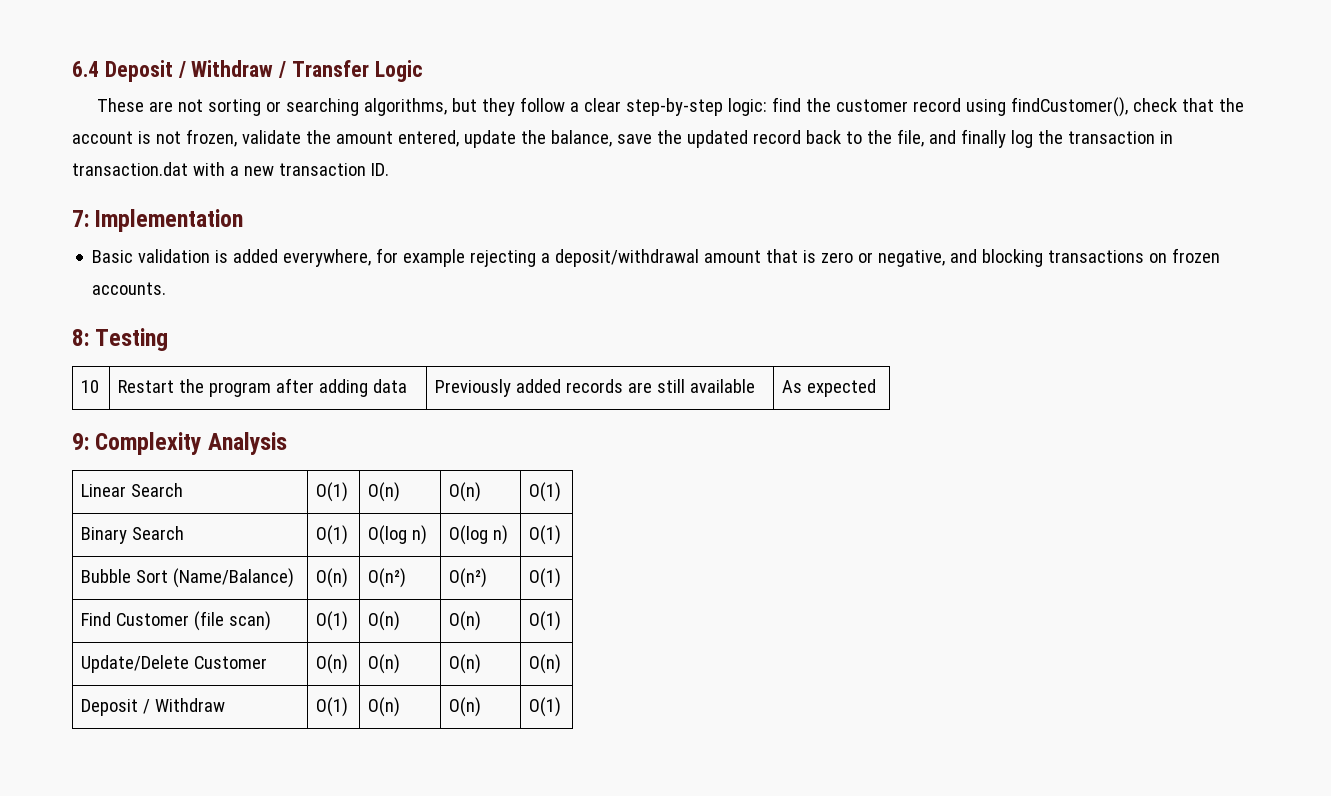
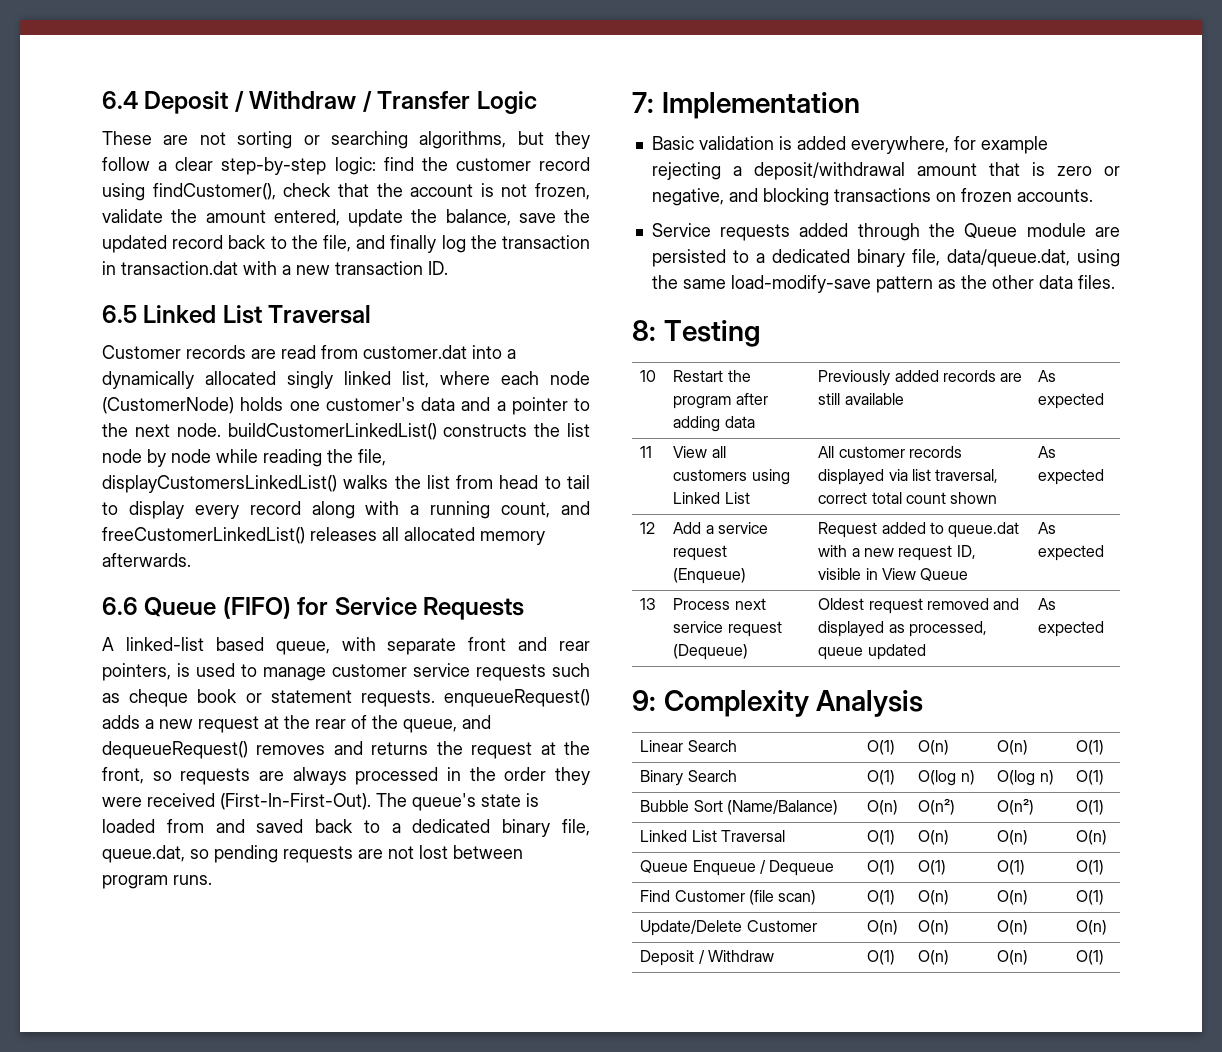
(389, 169) none -> [102,305,372,324] [102,345,516,359] [102,371,590,389] [102,397,590,415] [102,423,590,440] [102,449,386,467] [102,475,590,493] [102,501,591,519] [102,527,545,545] [102,553,191,567] [102,597,525,620] [102,637,590,655] [102,663,590,681] [102,689,590,707] [102,715,491,733] [102,741,590,759] [102,767,590,785] [102,793,539,811] [102,819,590,837] [102,845,523,863] [102,875,212,889] // 6.5 Linked List Traversal // Customer records are read from customer.dat into a dynamically allocated singly linked list, where each node (CustomerNode) holds one customer's data and a pointer to the next node. buildCustomerLinkedList() constructs the list node by node while reading the file, displayCustomersLinkedList() walks the list from head to tail to display every record along with a running count, and freeCustomerLinkedList() releases all allocated memory afterwards. // 6.6 Queue (FIFO) for Service Requests // A linked-list based queue, with separate front and rear pointers, is used to manage customer service requests such as cheque book or statement requests. enqueueRequest() adds a new request at the rear of the queue, and dequeueRequest() removes and returns the request at the front, so requests are always processed in the order they were received (First-In-First-Out). The queue's state is loaded from and saved back to a dedicated binary file, queue.dat, so pending requests are not lost between program runs.
(167, 288) none -> [651,223,1120,241] [651,249,1120,267] [651,275,1115,293] // Service requests added through the Queue module are persisted to a dedicated binary file, data/queue.dat, using the same load-modify-save pattern as the other data files.
(877, 388) none -> [640,446,653,458] [673,446,726,458] [673,469,790,485] [673,492,750,504] [818,446,962,458] [818,469,999,485] [818,492,998,504] [1038,446,1057,458] [1038,469,1105,485] [640,522,656,534] [673,522,768,534] [673,545,728,561] [673,568,747,584] [818,522,1020,538] [818,545,976,561] [818,568,969,581] [1038,522,1057,534] [1038,545,1105,561] [640,598,657,610] [673,598,766,610] [673,621,782,637] [673,644,749,660] [818,598,1020,614] [818,621,987,637] [818,644,926,660] [1038,598,1057,610] [1038,621,1105,637] // 11 | View all customers using Linked List | All customer records displayed via list traversal, correct total count shown | As expected // 12 | Add a service request (Enqueue) | Request added to queue.dat with a new request ID, visible in View Queue | As expected // 13 | Process next service request (Dequeue) | Oldest request removed and displayed as processed, queue updated | As expected
(562, 578) none -> [640,830,785,842] [867,830,896,845] [918,830,950,845] [997,830,1029,845] [1076,830,1108,845] [640,860,835,876] [867,860,896,875] [918,860,947,875] [997,860,1026,875] [1076,860,1105,875] // Linked List Traversal | O(1) | O(n) | O(n) | O(n) // Queue Enqueue / Dequeue | O(1) | O(1) | O(1) | O(1)

